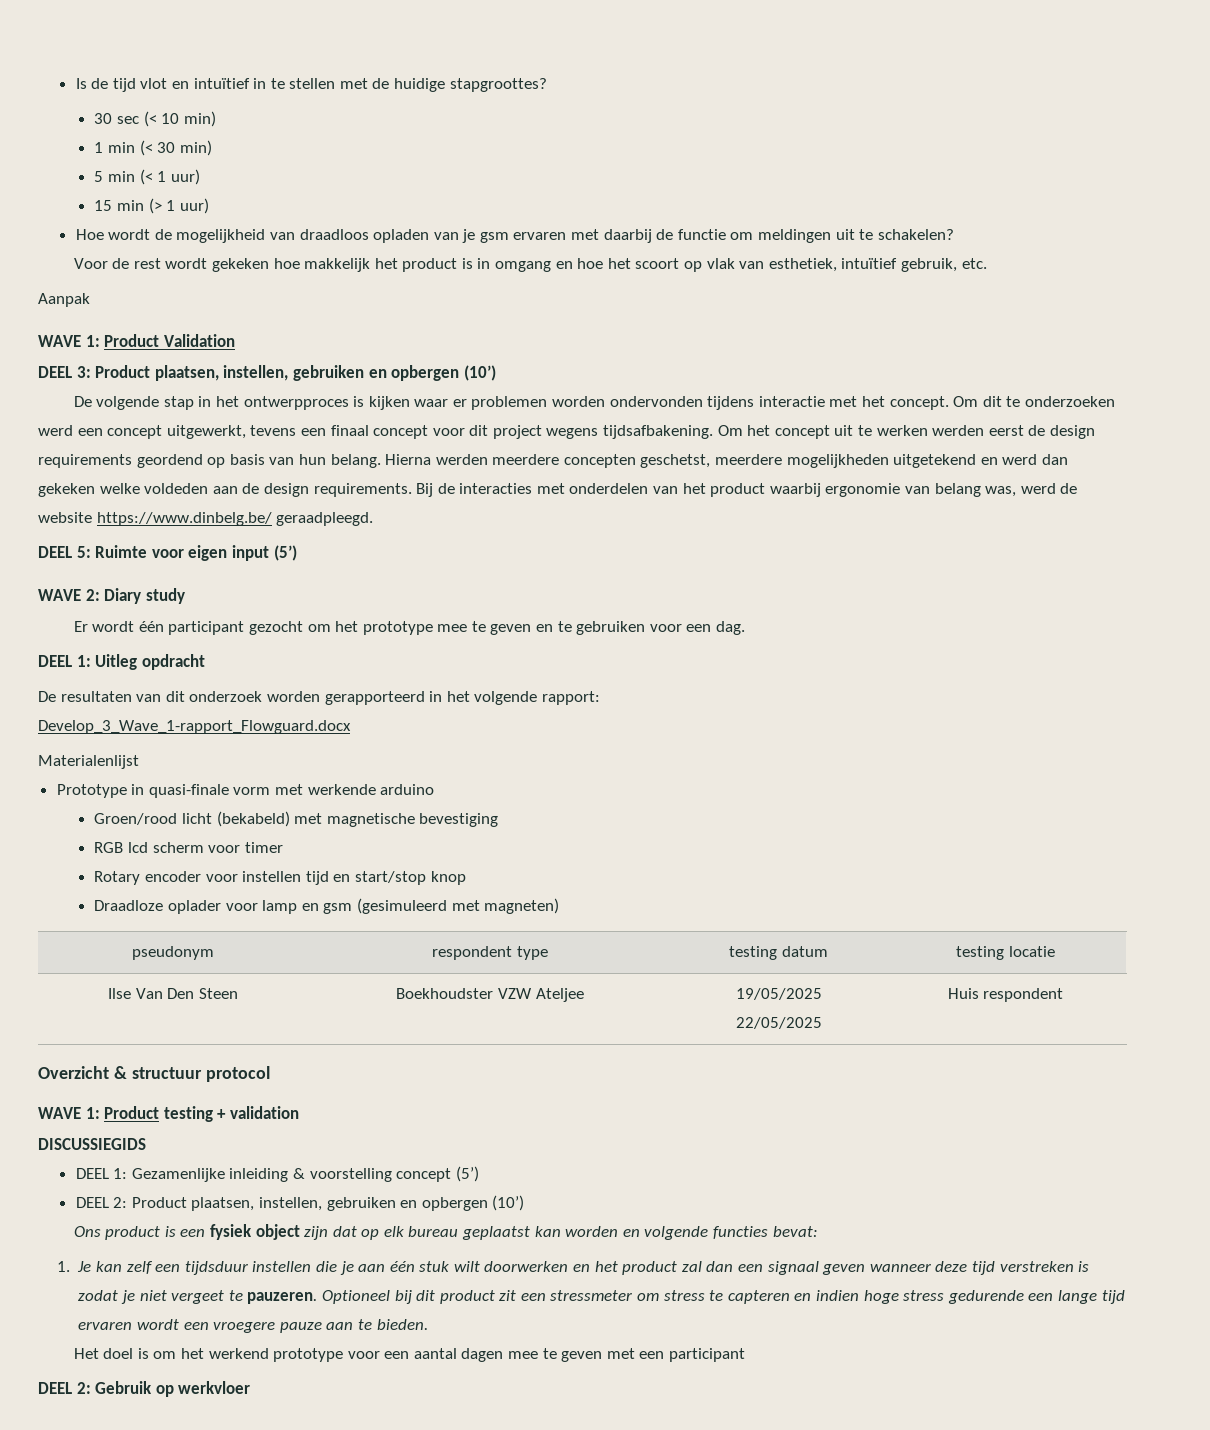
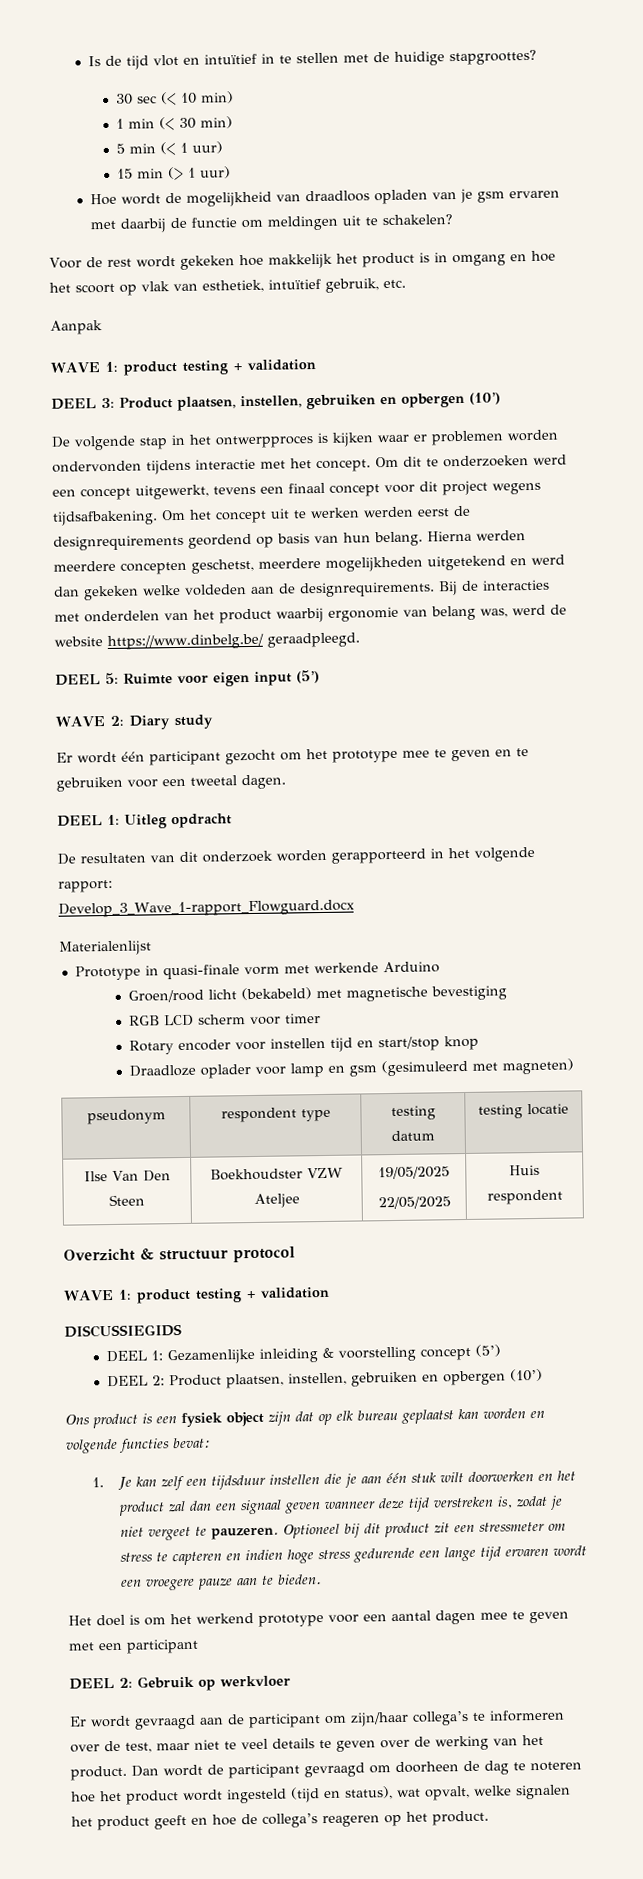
[104,334,235,347] Product Validation -> [122,359,316,376] product testing + validation
[1049,425,1095,439] [38,454,132,468] design requirements -> [53,534,184,551] designrequirements
[263,483,412,497] design requirements. -> [299,581,435,598] designrequirements.
[716,621,746,635] dag. -> [190,774,286,790] tweetal dagen.
[380,784,435,795] arduino -> [382,961,440,974] Arduino
[128,842,149,853] lcd -> [163,1014,194,1027] LCD
[104,1106,160,1119] Product -> [135,1288,191,1304] product
[1078,1261,1090,1272] is -> [496,1496,513,1509] is,
(251, 1387) none -> [69,1709,565,1730] [70,1734,544,1753] [70,1760,582,1781] [71,1784,571,1805] [71,1810,489,1831] // Er wordt gevraagd aan de participant om zijn/haar collega’s te informeren over de test, maar niet te veel details te geven over de werking van het product. Dan wordt de participant gevraagd om doorheen de dag te noteren hoe het product wordt ingesteld (tijd en status), wat opvalt, welke signalen het product geeft en hoe de collega’s reageren op het product.

